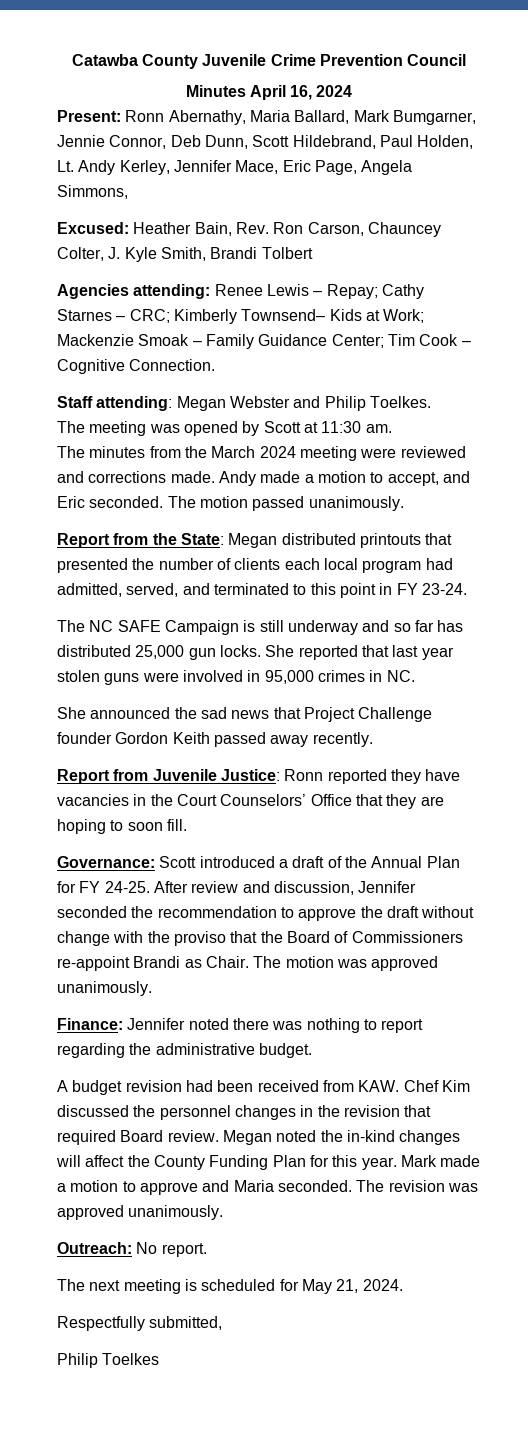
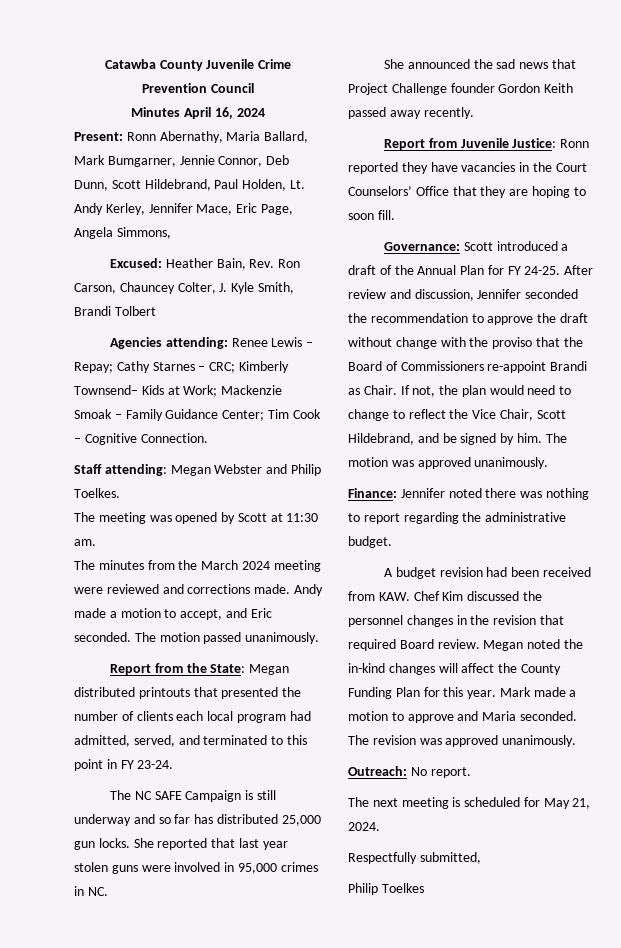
(249, 962) none -> [400,385,572,397] [348,409,566,421] [348,433,542,445] If not, the plan would need to change to reflect the Vice Chair, Scott Hildebrand, and be signed by him.

